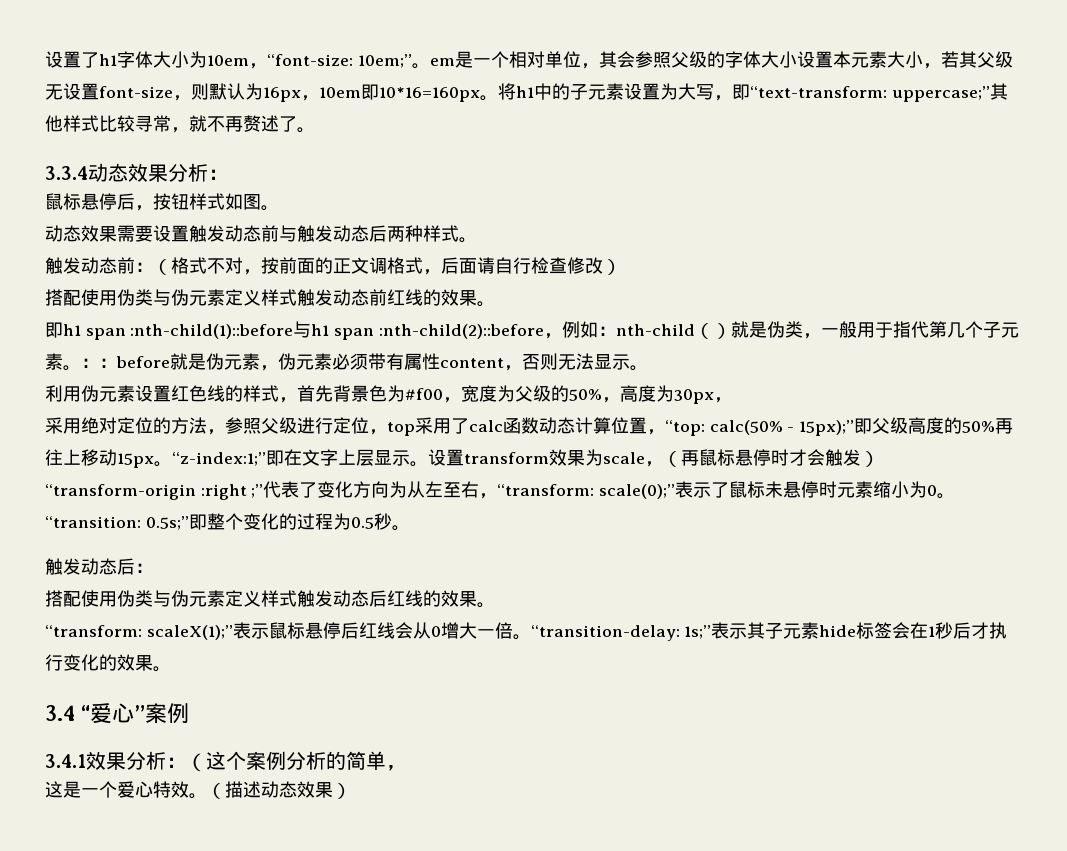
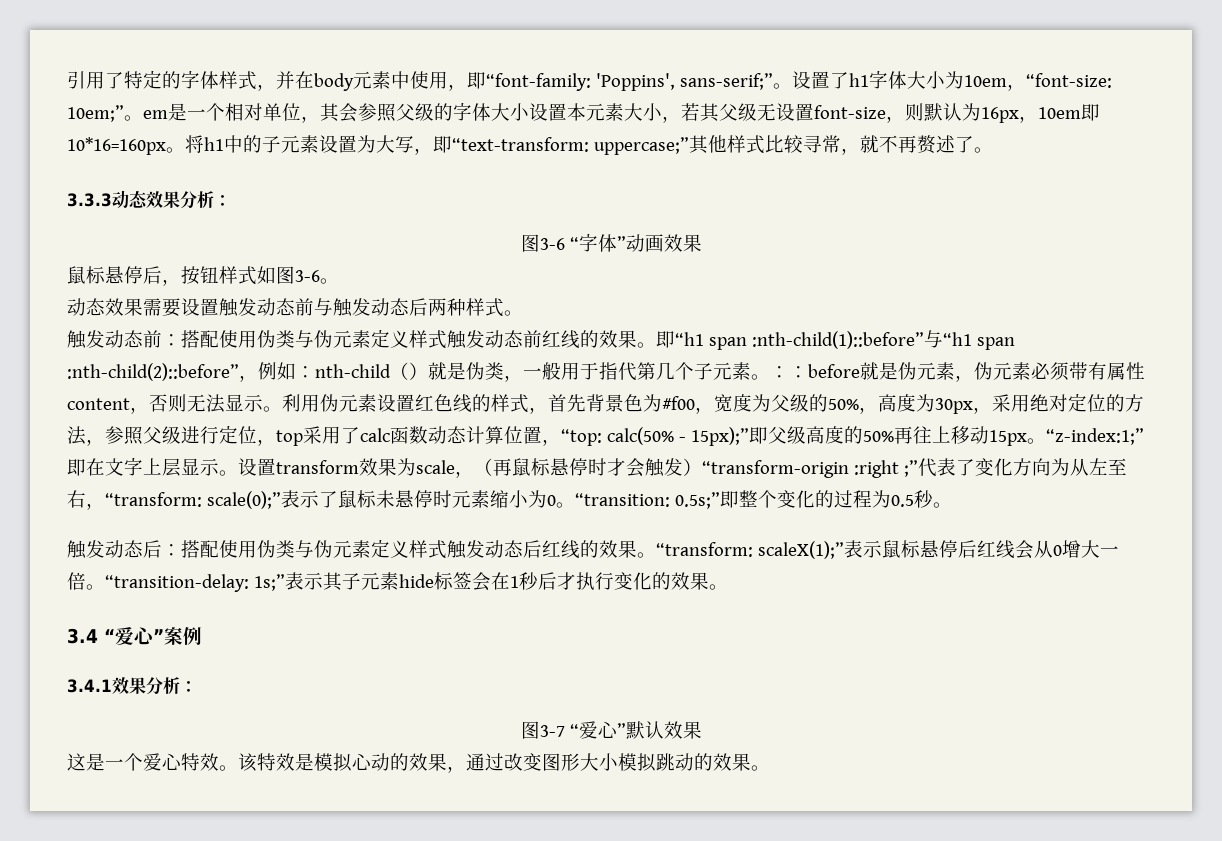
(45, 59) none -> [67,70,792,91] 引用了特定的字体样式，并在body元素中使用，即“font-family: 'Poppins', sans-serif;”。
[45,166,88,180] 3.3.4 -> [67,193,112,207] 3.3.3
(228, 174) none -> [520,233,702,252] // 图3-6 “字体”动画效果
(261, 202) none -> [295,270,320,282] 3-6
[153,257,621,275] （格式不对，按前面的正文调格式，后面请自行检查修改） // -> (181, 340) none
[45,321,544,340] // 即h1 span :nth-child(1)::before与h1 span :nth-child(2)::before -> [656,330,1015,350] [67,363,239,381] 即“h1 span :nth-child(1)::before”与“h1 span :nth-child(2)::before”
(648, 368) // -> (282, 409) none
(732, 400) // -> (992, 410) none
(153, 568) // -> (181, 550) none
(495, 605) // -> (656, 555) none
[186,751,406,772] （这个案例分析的简单， -> [520,721,702,739] // 图3-7 “爱心”默认效果
[207,781,351,799] （描述动态效果） -> [238,753,770,773] 该特效是模拟心动的效果，通过改变图形大小模拟跳动的效果。

